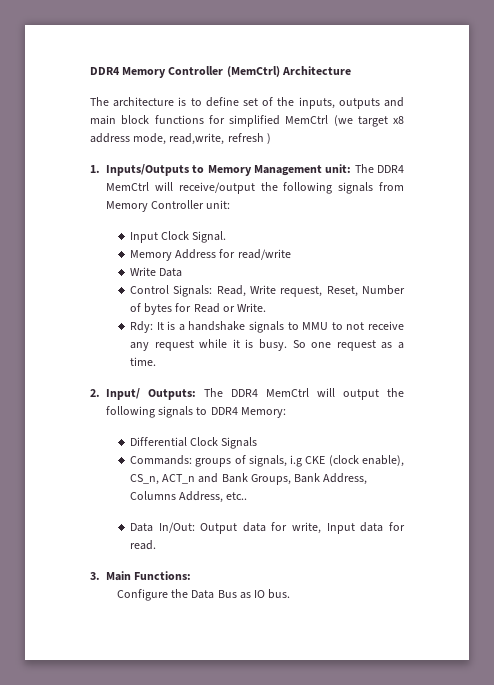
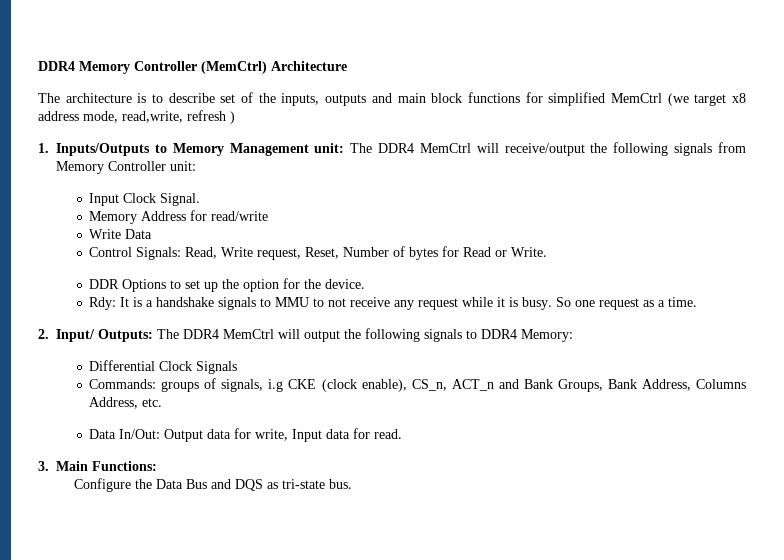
[205,97,239,107] define -> [168,93,215,103] describe
(267, 307) none -> [89,278,366,292] // DDR Options to set up the option for the device.
[226,492,248,500] etc.. -> [142,398,163,407] etc.
[239,590,265,599] as IO -> [210,479,325,491] and DQS as tri-state

